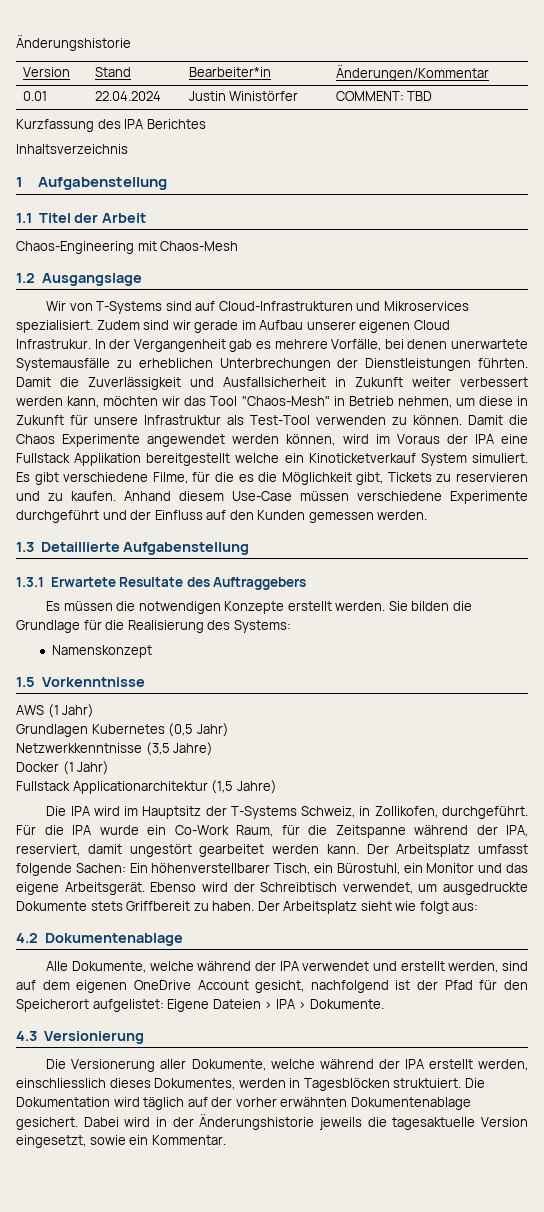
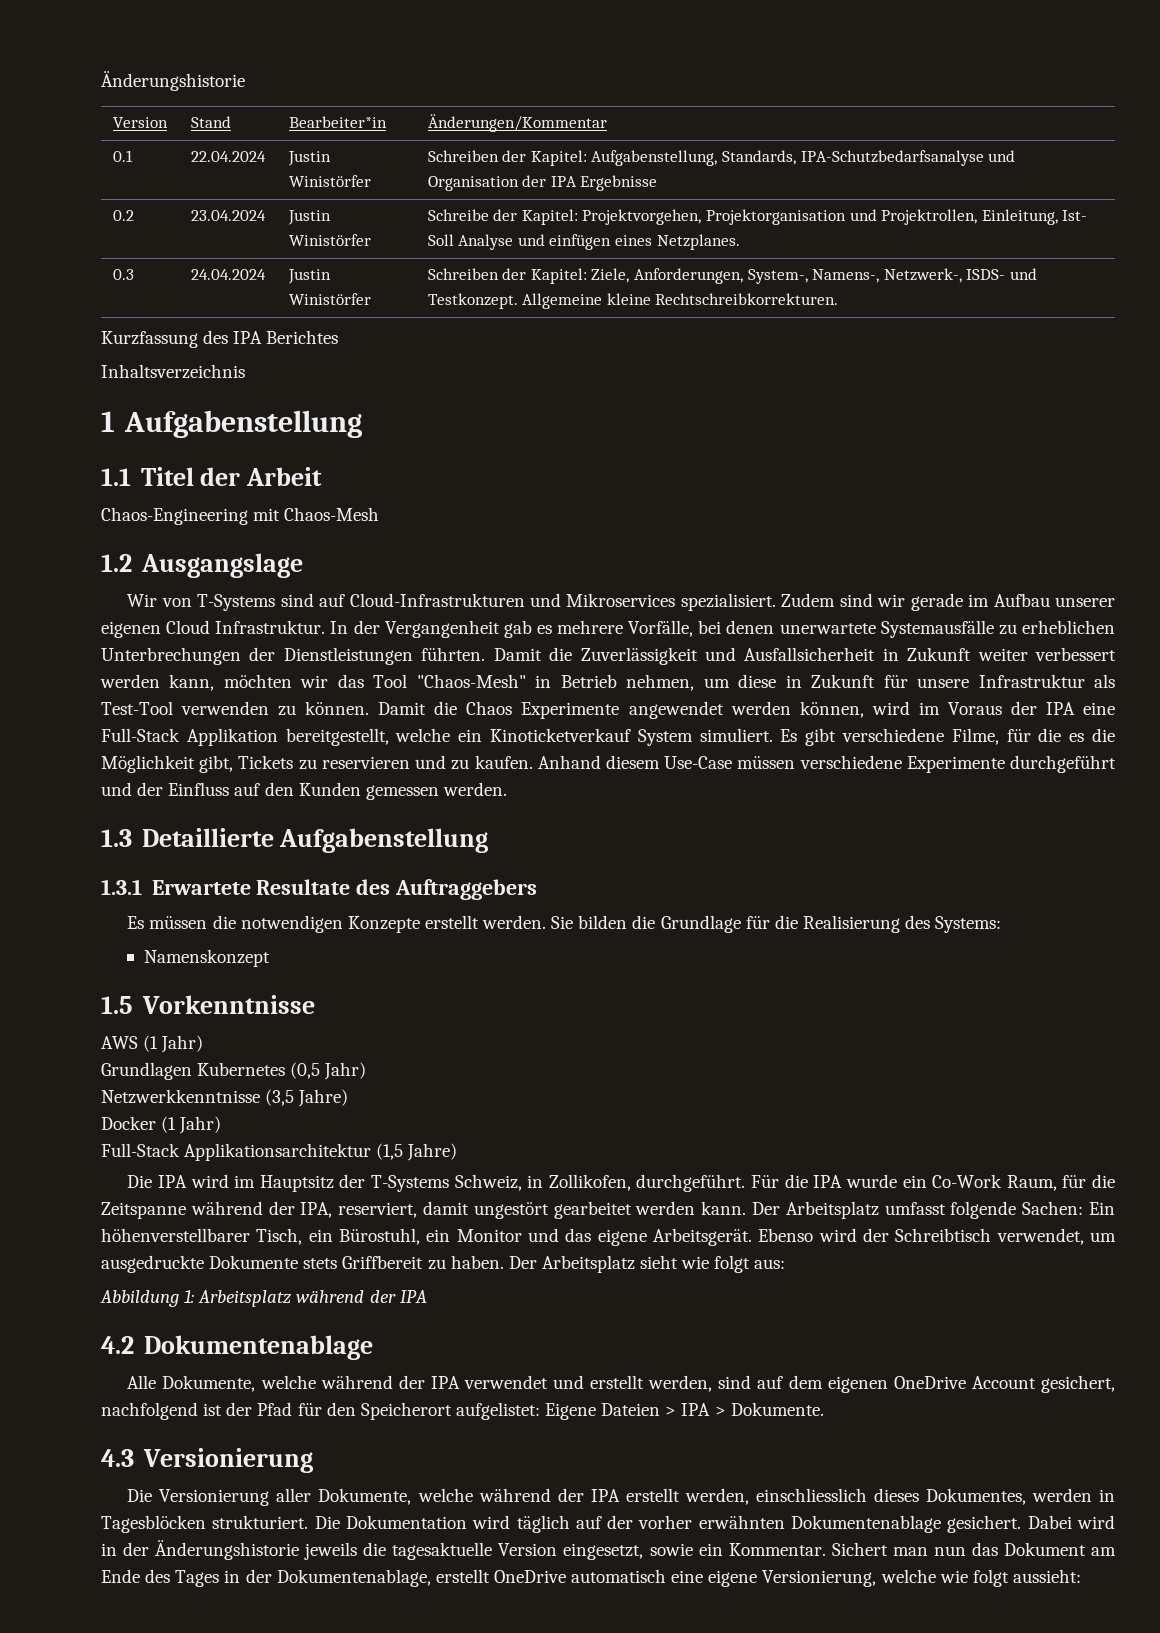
[22,91,47,101] 0.01 -> [112,150,133,162] 0.1
[335,91,433,101] COMMENT: TBD -> [427,150,1016,166] [427,175,658,191] [112,210,134,221] [190,210,266,221] [287,210,331,225] [288,234,371,246] [427,209,1088,225] [427,234,740,250] [112,269,134,280] [190,269,266,280] [287,269,331,284] [288,293,371,305] [427,268,1037,284] [427,293,839,309] Schreiben der Kapitel: Aufgabenstellung, Standards, IPA-Schutzbedarfsanalyse und Organisation der IPA Ergebnisse // 0.2 | 23.04.2024 | Justin Winistörfer | Schreibe der Kapitel: Projektvorgehen, Projektorganisation und Projektrollen, Einleitung, Ist- Soll Analyse und einfügen eines Netzplanes. // 0.3 | 24.04.2024 | Justin Winistörfer | Schreiben der Kapitel: Ziele, Anforderungen, System-, Namens-, Netzwerk-, ISDS- und Testkonzept. Allgemeine kleine Rechtschreibkorrekturen.
[16,339,91,349] Infrastrukur. -> [215,620,326,634] Infrastruktur.
[16,453,231,466] Fullstack Applikation bereitgestellt -> [101,728,389,746] Full-Stack Applikation bereitgestellt,
[16,781,208,794] Fullstack Applicationarchitektur -> [101,1143,372,1161] Full-Stack Applikationsarchitektur
(479, 907) none -> [100,1290,427,1307] // Abbildung 1: Arbeitsplatz während der IPA
[255,980,305,993] gesicht, -> [1040,1375,1115,1393] gesichert,
[71,1059,156,1072] Versionerung -> [159,1489,270,1506] Versionierung
[393,1078,462,1088] struktuiert. -> [212,1515,309,1529] strukturiert.
(226, 1140) none -> [831,1542,1116,1556] [101,1569,1081,1587] Sichert man nun das Dokument am Ende des Tages in der Dokumentenablage, erstellt OneDrive automatisch eine eigene Versionierung, welche wie folgt aussieht:

